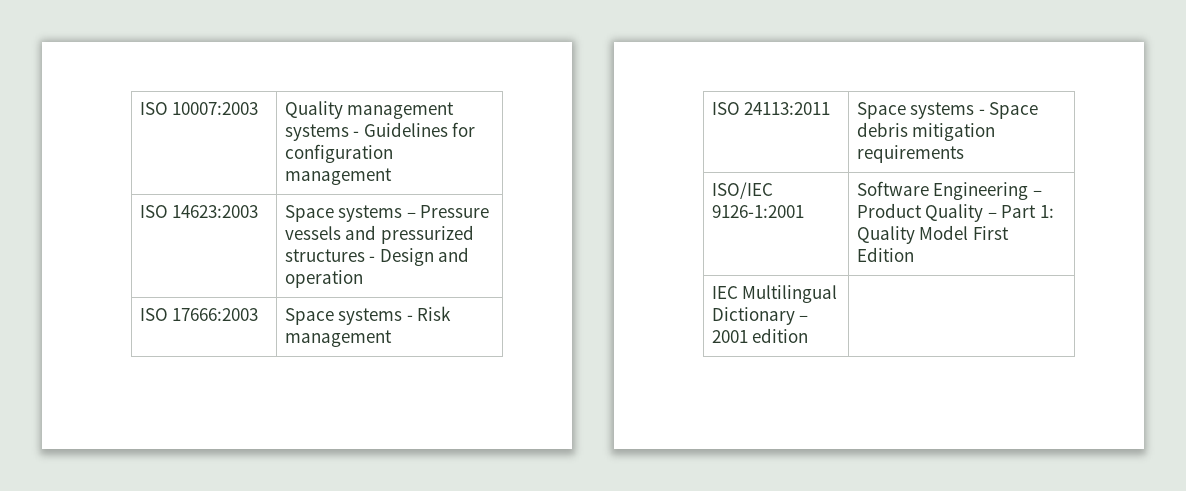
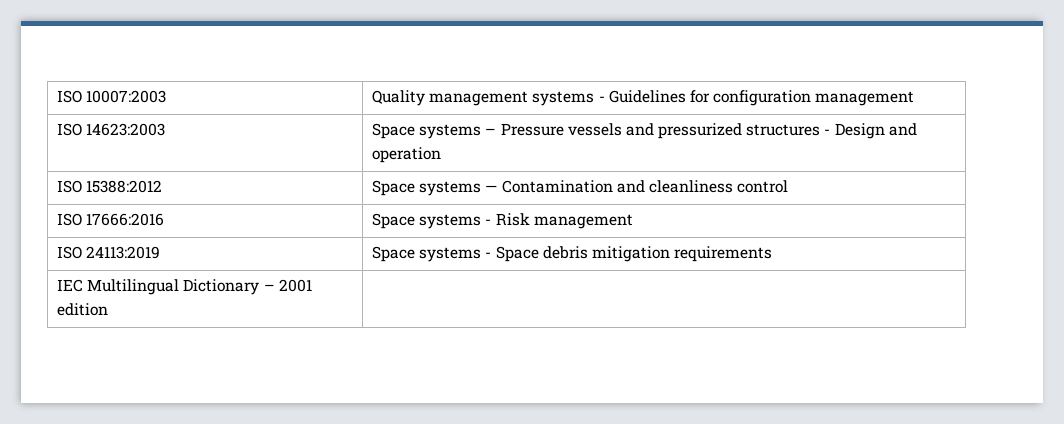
[172,308,259,321] 17666:2003 -> [86,180,163,193] [371,180,789,196] [56,213,165,226] 15388:2012 | Space systems — Contamination and cleanliness control // ISO 17666:2016
[744,102,831,115] 24113:2011 -> [86,246,161,259] 24113:2019
[711,182,773,199] [711,205,804,218] [856,181,1042,200] [856,203,1055,222] [856,225,1009,244] [856,247,914,262] // ISO/IEC 9126-1:2001 | Software Engineering – Product Quality – Part 1: Quality Model First Edition -> (773, 254) none

